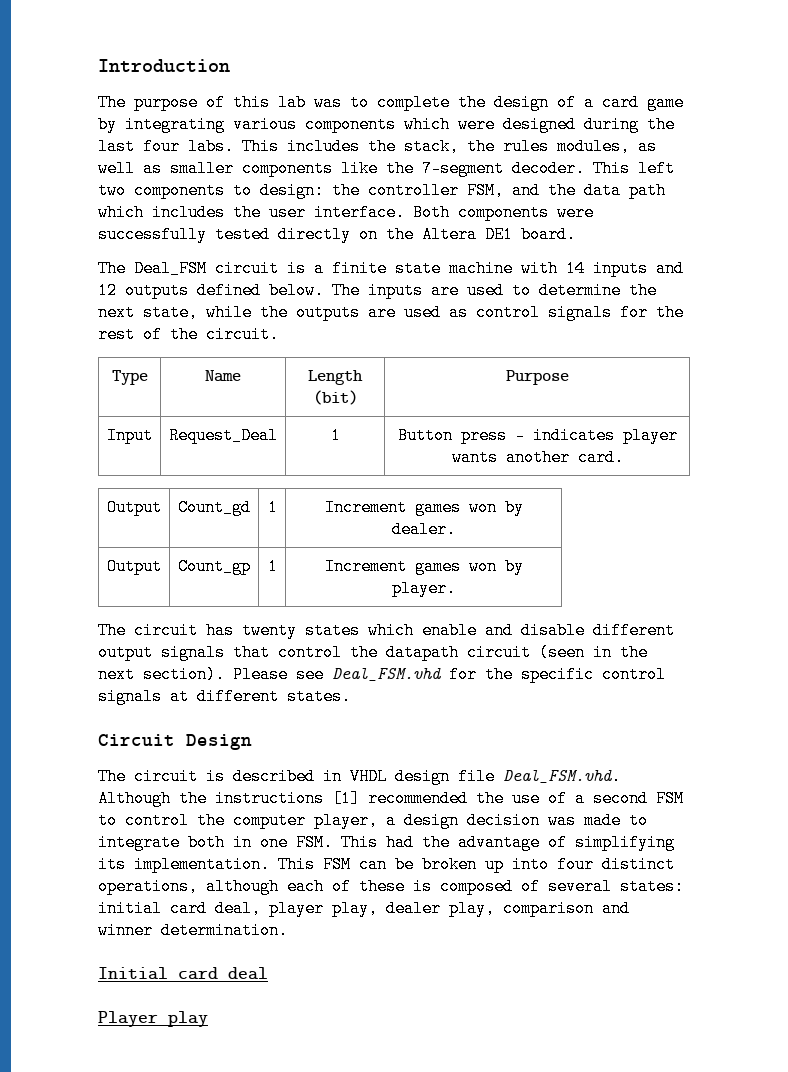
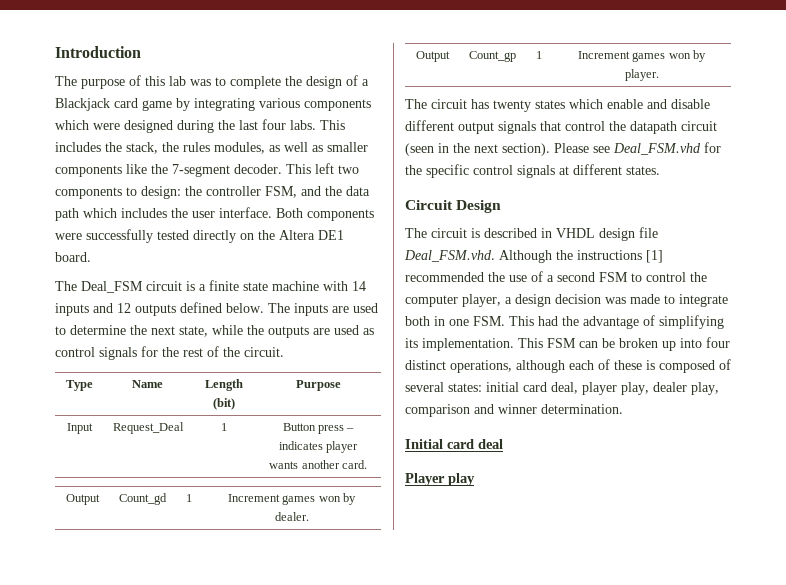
(594, 102) none -> [55,98,110,111] Blackjack

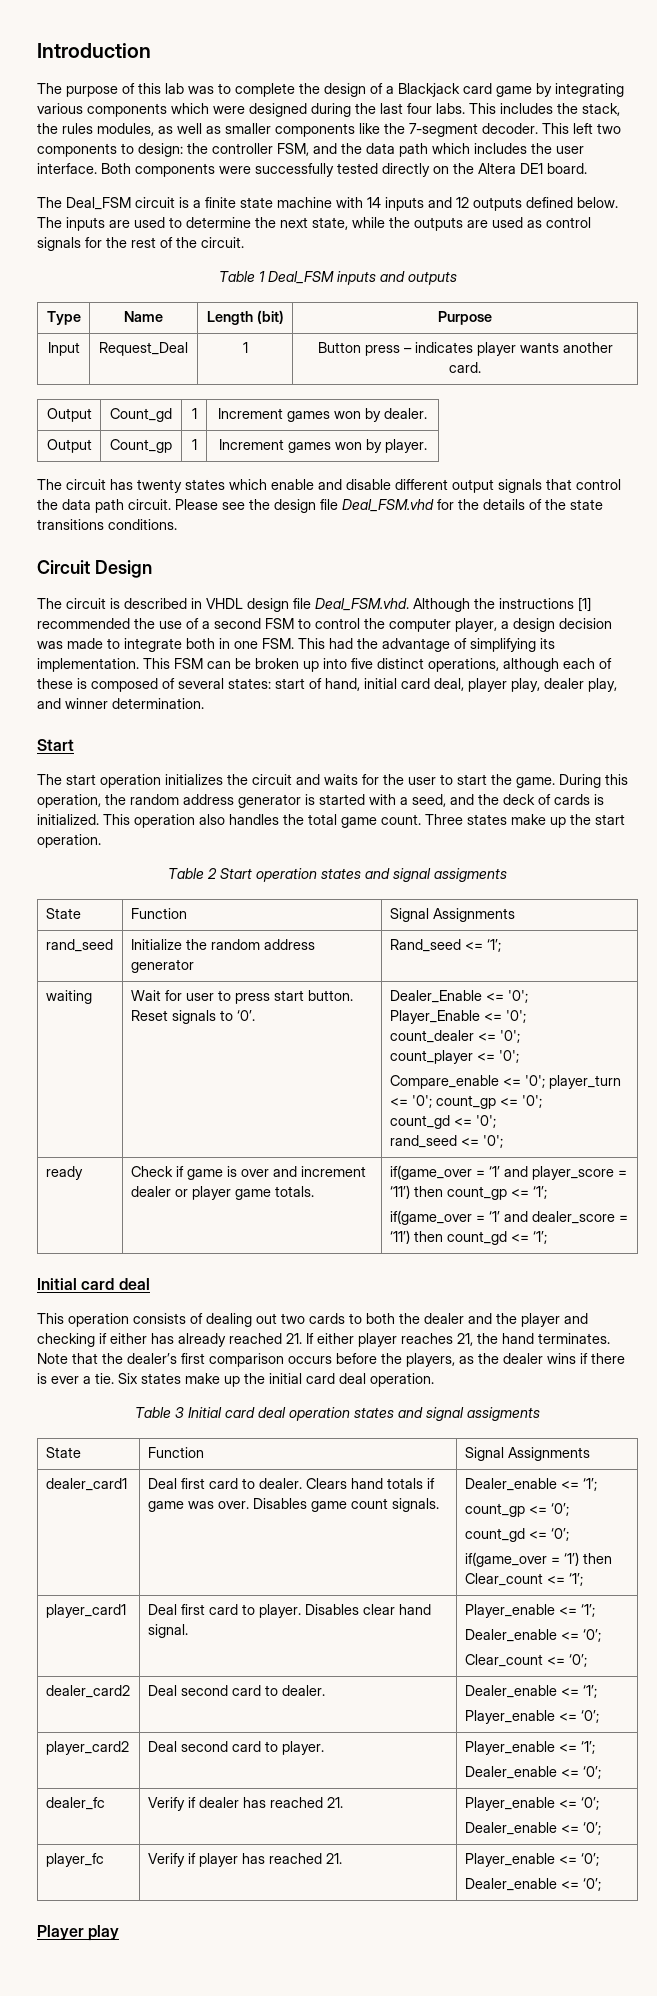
(284, 352) none -> [218,271,457,285] // Table 1 Deal_FSM inputs and outputs
[630,121,717,134] [405,142,721,156] [405,164,660,178] datapath circuit (seen in the next section). Please see Deal_FSM.vhd for the specific control signals at different states. -> [62,499,603,513] [37,519,177,530] data path circuit. Please see the design file Deal_FSM.vhd for the details of the state transitions conditions.
[706,337,730,348] four -> [351,658,373,669] five
(482, 387) none -> [275,678,360,691] start of hand,
[405,404,470,417] comparison -> (617, 685) none
[405,439,503,449] Initial card deal -> [37,739,74,751] [37,774,628,788] [37,794,604,808] [37,814,625,828] [37,834,101,848] [168,868,507,882] [45,908,81,919] [130,908,187,919] [389,908,515,922] [45,939,113,952] [130,939,315,950] [130,959,194,973] [389,939,501,952] [45,990,92,1004] [130,990,353,1004] [130,1010,255,1024] [389,990,528,1003] [389,1010,526,1024] [389,1030,520,1043] [389,1050,519,1064] [389,1075,621,1089] [389,1095,542,1109] [389,1115,496,1129] [389,1135,503,1148] [45,1166,83,1180] [130,1166,366,1180] [130,1186,314,1200] [389,1165,627,1180] [389,1185,547,1200] [389,1210,628,1225] [389,1230,547,1245] [37,1278,150,1290] [37,1313,588,1327] [37,1333,610,1347] [37,1353,625,1367] [37,1373,434,1387] [135,1407,540,1421] [45,1447,81,1458] [147,1447,204,1458] [464,1447,590,1461] [45,1478,127,1491] [147,1478,435,1489] [147,1498,439,1512] [464,1478,597,1491] [464,1503,569,1517] [464,1528,569,1542] [464,1552,612,1567] [464,1573,583,1586] [45,1604,126,1618] [147,1604,431,1618] [147,1624,188,1638] [464,1604,595,1618] [464,1629,601,1642] [464,1654,587,1667] [45,1685,130,1698] [147,1685,325,1696] [464,1685,597,1698] [464,1710,599,1724] [45,1741,129,1755] [147,1741,324,1755] [464,1741,595,1755] [464,1766,601,1779] [45,1797,105,1810] [147,1797,343,1811] [464,1797,599,1811] [464,1822,601,1835] [45,1853,104,1867] [147,1853,342,1867] [464,1853,599,1867] [464,1878,601,1891] Start // The start operation initializes the circuit and waits for the user to start the game. During this operation, the random address generator is started with a seed, and the deck of cards is initialized. This operation also handles the total game count. Three states make up the start operation. // Table 2 Start operation states and signal assigments // State | Function | Signal Assignments // rand_seed | Initialize the random address generator | Rand_seed <= ‘1’; // waiting | Wait for user to press start button. Reset signals to ‘0’. | Dealer_Enable <= '0'; // Player_Enable <= '0'; // count_dealer <= '0'; // count_player <= '0'; // Compare_enable <= '0'; player_turn <= '0'; count_gp <= '0'; // count_gd <= '0'; // rand_seed <= '0'; // ready | Check if game is over and increment dealer or player game totals. | if(game_over = ‘1’ and player_score = ‘11’) then count_gp <= ‘1’; // if(game_over = ‘1’ and dealer_score = ‘11’) then count_gd <= ‘1’; // Initial card deal // This operation consists of dealing out two cards to both the dealer and the player and checking if either has already reached 21. If either player reaches 21, the hand terminates. Note that the dealer’s first comparison occurs before the players, as the dealer wins if there is ever a tie. Six states make up the initial card deal operation. // Table 3 Initial card deal operation states and signal assigments // State | Function | Signal Assignments // dealer_card1 | Deal first card to dealer. Clears hand totals if game was over. Disables game count signals. | Dealer_enable <= ‘1’; // count_gp <= ‘0’; // count_gd <= ‘0’; // if(game_over = ‘1’) then Clear_count <= ‘1’; // player_card1 | Deal first card to player. Disables clear hand signal. | Player_enable <= ‘1’; // Dealer_enable <= ‘0’; // Clear_count <= ‘0’; // dealer_card2 | Deal second card to dealer. | Dealer_enable <= ‘1’; // Player_enable <= ‘0’; // player_card2 | Deal second card to player. | Player_enable <= ‘1’; // Dealer_enable <= ‘0’; // dealer_fc | Verify if dealer has reached 21. | Player_enable <= ‘0’; // Dealer_enable <= ‘0’; // player_fc | Verify if player has reached 21. | Player_enable <= ‘0’; // Dealer_enable <= ‘0’;

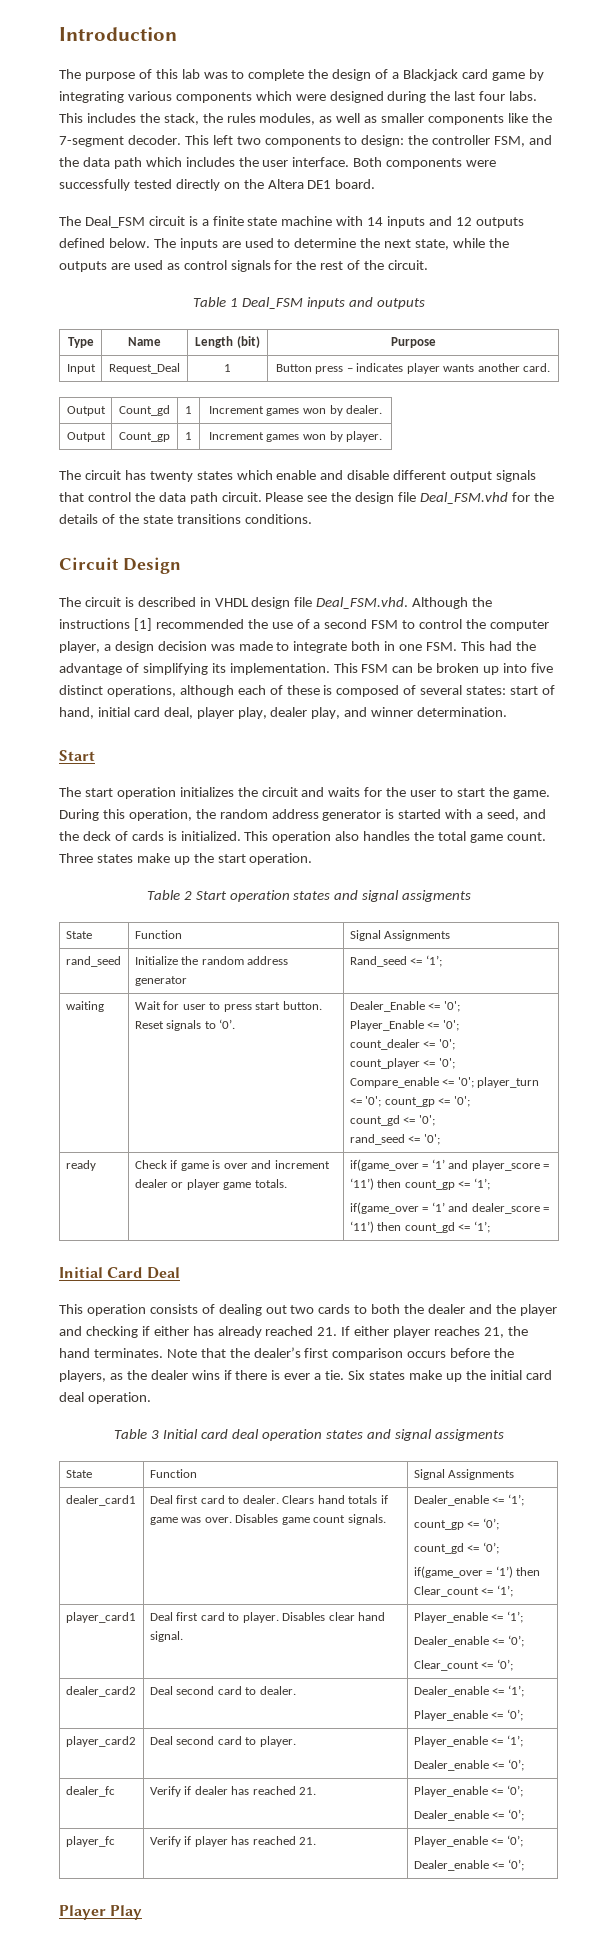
[81,1278,150,1290] card deal -> [107,1267,180,1279] Card Deal
[88,1925,120,1941] play -> [110,1905,143,1920] Play

